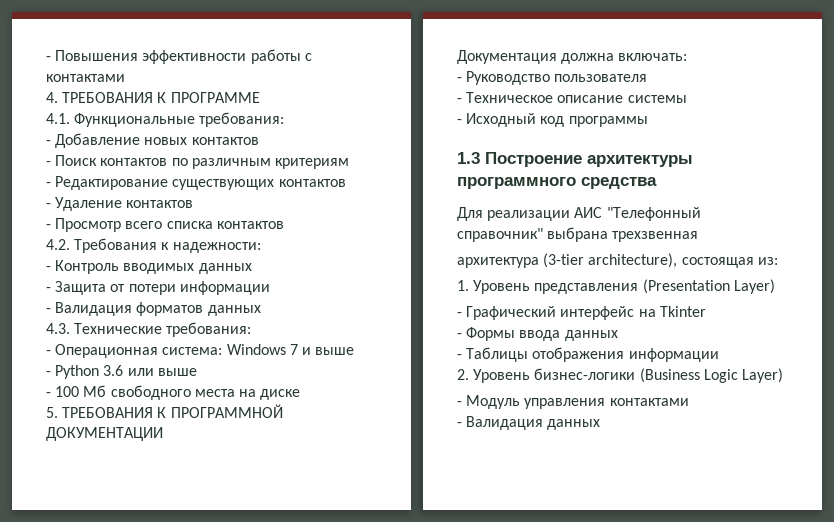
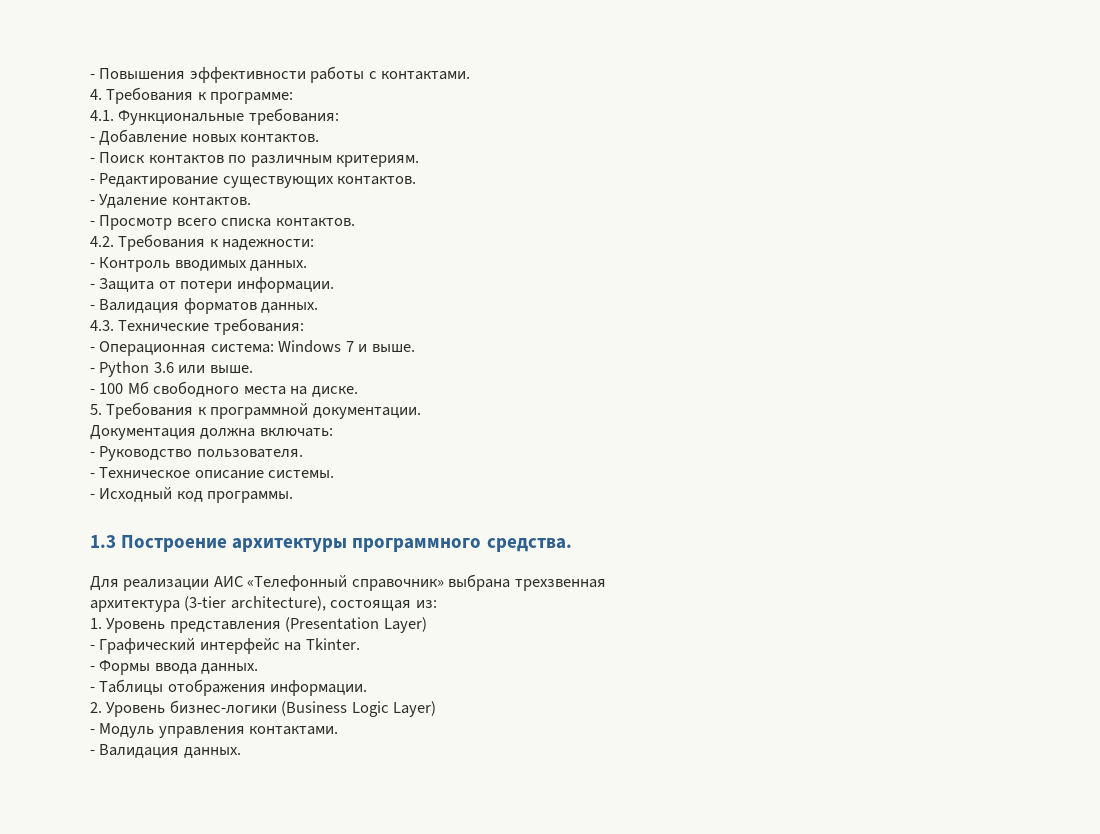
[46,74,125,82] контактами -> [381,71,471,80] контактами.
[62,92,260,103] ТРЕБОВАНИЯ К ПРОГРАММЕ -> [106,87,294,104] Требования к программе:
[191,137,259,145] контактов -> [240,134,320,143] контактов.
[274,158,349,169] критериям -> [336,155,420,167] критериям.
[278,179,346,187] контактов -> [337,176,417,185] контактов.
[126,200,194,208] контактов -> [171,197,251,206] контактов.
[216,221,284,229] контактов -> [275,218,355,227] контактов.
[198,263,252,274] данных -> [250,260,308,271] данных.
[179,281,270,295] информации -> [236,277,334,293] информации.
[207,305,261,316] данных -> [261,302,319,313] данных.
[315,347,355,355] выше -> [371,344,415,352] выше.
[157,368,197,376] выше -> [209,365,253,373] выше.
[260,389,301,400] диске -> [311,386,358,397] диске.
[62,404,283,418] [46,427,163,441] ТРЕБОВАНИЯ К ПРОГРАММНОЙ ДОКУМЕНТАЦИИ -> [106,402,421,419] Требования к программной документации.
[554,74,648,82] пользователя -> [196,449,303,458] пользователя.
[627,95,687,103] системы -> [268,470,335,478] системы.
[568,116,648,127] программы -> [207,491,294,503] программы.
[581,177,657,189] средства -> [486,538,572,552] средства.
[606,207,701,221] [457,228,543,242] "Телефонный справочник" -> [247,575,444,591] «Телефонный справочник»
[659,306,706,317] Tkinter -> [305,638,360,650] Tkinter.
[564,330,618,341] данных -> [201,663,259,674] данных.
[628,348,719,362] информации -> [270,680,368,696] информации.
[609,398,689,406] [457,416,601,430] контактами // - Валидация данных -> [249,726,339,735] [90,744,241,758] контактами. // - Валидация данных.

